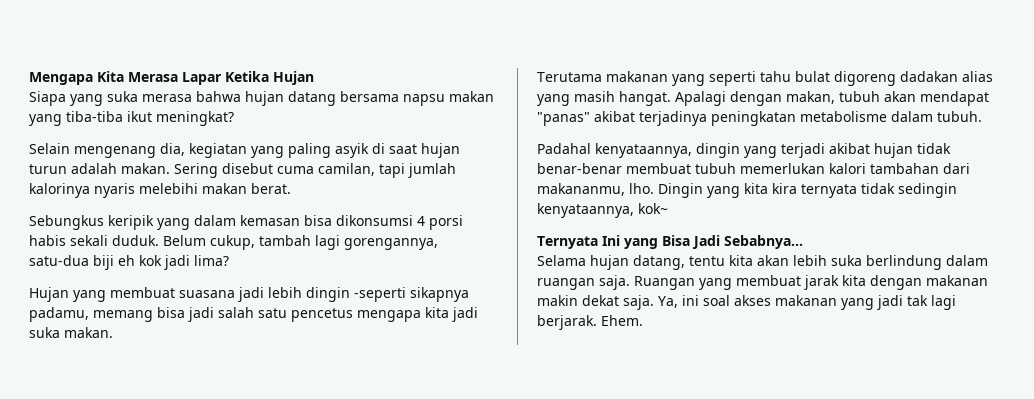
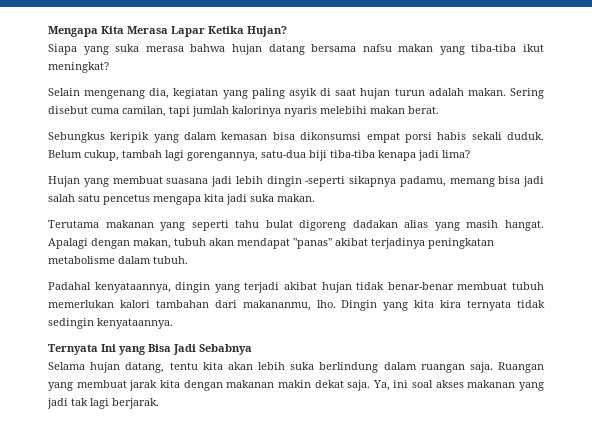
[273,71,314,85] Hujan -> [247,26,287,37] Hujan?
[403,94,445,106] napsu -> [362,44,392,52] nafsu
[417,216,425,226] 4 -> [366,132,400,143] empat
[118,255,162,266] eh kok -> [330,150,416,161] tiba-tiba kenapa
[537,203,668,218] kenyataannya, kok~ -> [97,318,173,329] kenyataannya.
[724,235,803,249] Sebabnya... -> [199,344,252,355] Sebabnya
[601,315,643,326] Ehem. -> (159, 403) none

